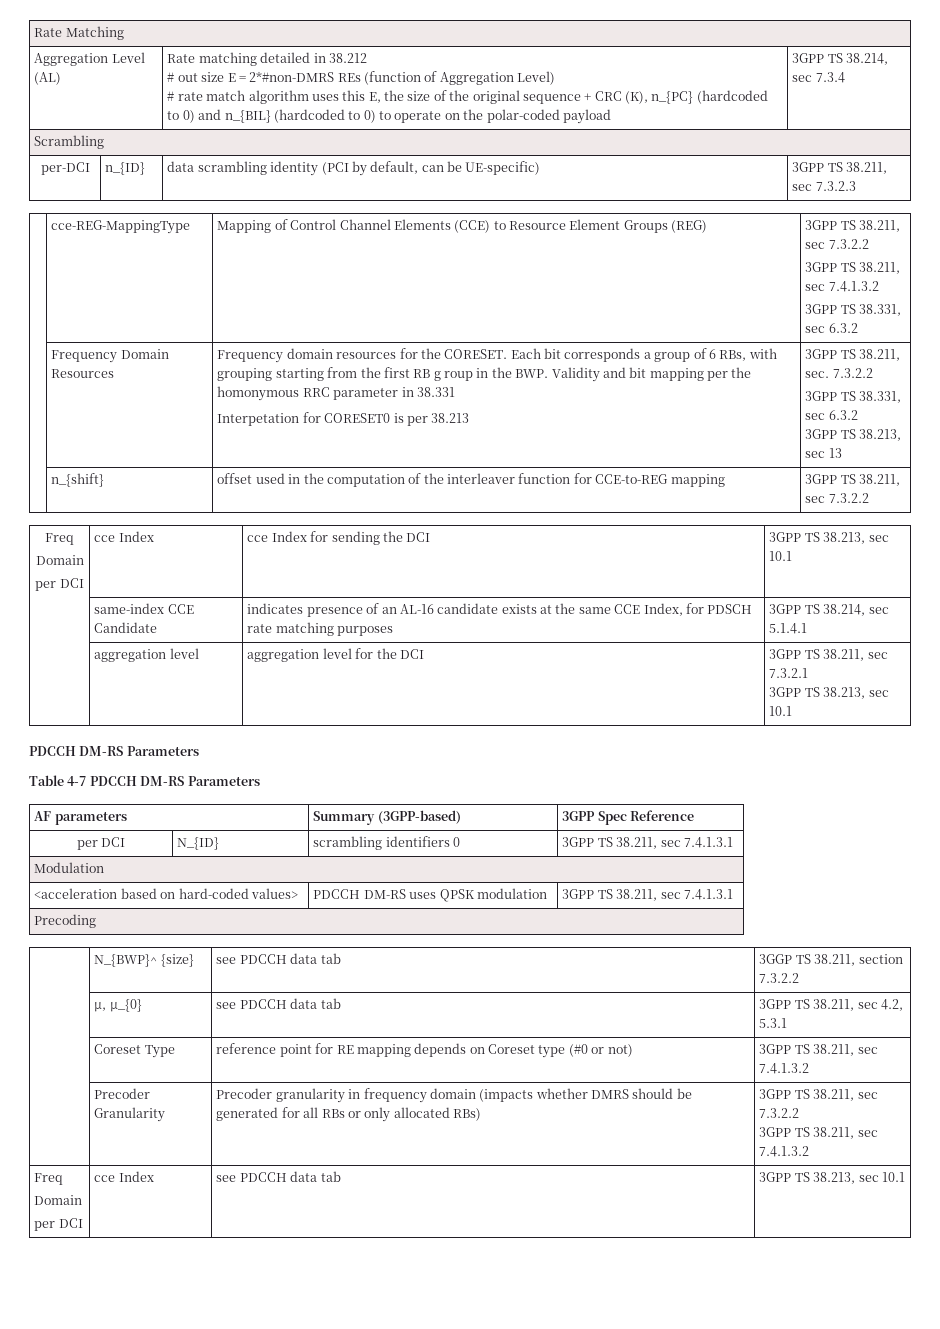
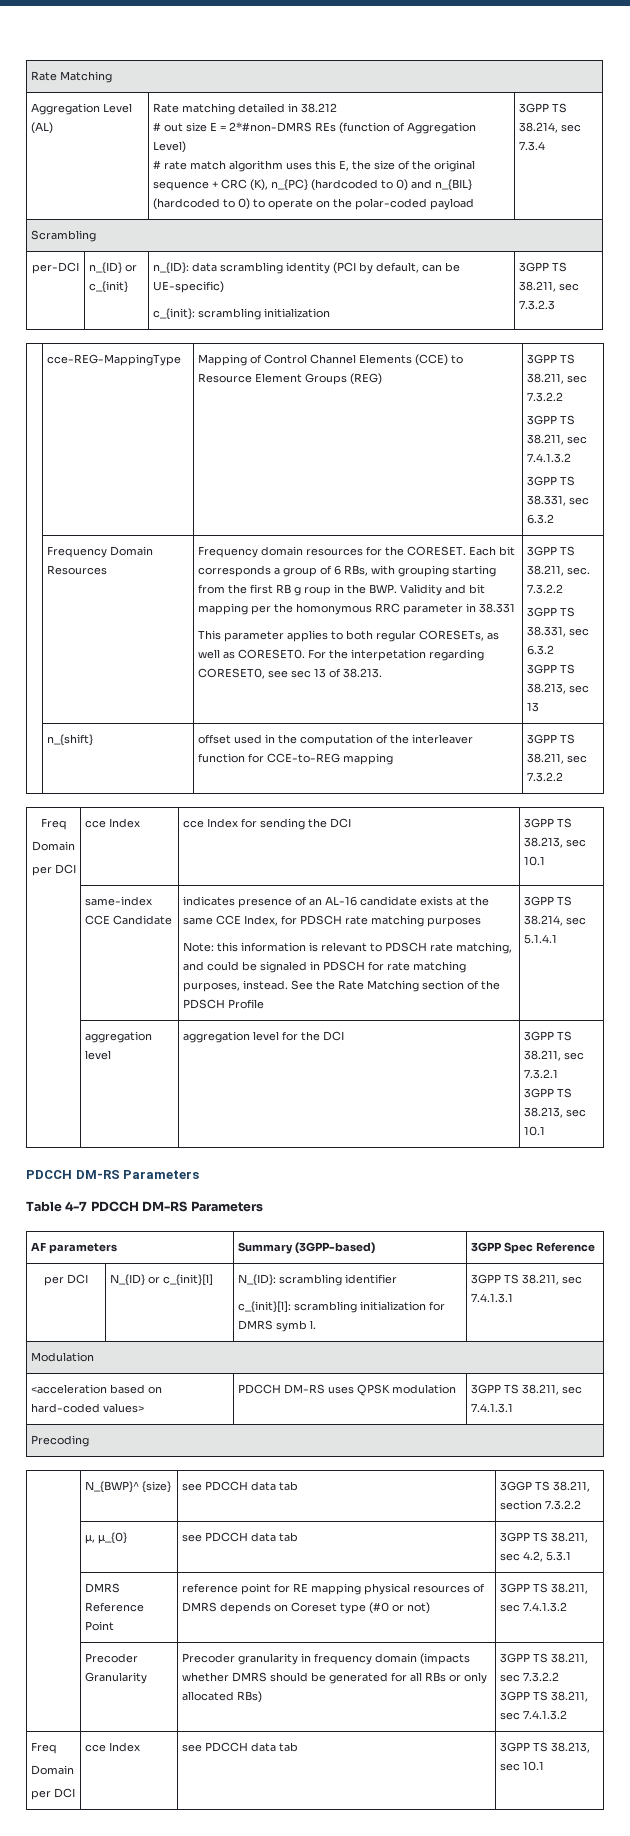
(146, 168) | -> [125,264,138,272] [89,281,129,293] [153,262,190,274] or c_{init} | n_{ID}:
(541, 168) none -> [153,308,331,320] // c_{init}: scrambling initialization
[217,412,470,426] Interpetation for CORESET0 is per 38.213 -> [198,630,500,642] [198,649,485,661] [198,668,383,679] This parameter applies to both regular CORESETs, as well as CORESET0. For the interpetation regarding CORESET0, see sec 13 of 38.213.
(394, 631) none -> [183,942,513,954] [183,961,467,973] [183,980,501,992] [183,999,265,1009] // Note: this information is relevant to PDSCH rate matching, and could be signaled in PDSCH for rate matching purposes, instead. See the Rate Matching section of the PDSCH Profile
[313,836,461,850] | scrambling identifiers 0 -> [148,1274,214,1286] [238,1274,398,1286] [238,1301,446,1313] [238,1320,317,1332] or c_{init}[l] | N_{ID}: scrambling identifier // c_{init}[l]: scrambling initialization for DMRS symb l.
[94,1044,175,1058] Coreset Type -> [85,1583,121,1593] [85,1602,145,1612] [85,1621,115,1631] DMRS Reference Point
(411, 1050) none -> [364,1583,486,1595] [182,1602,218,1612] physical resources of DMRS

